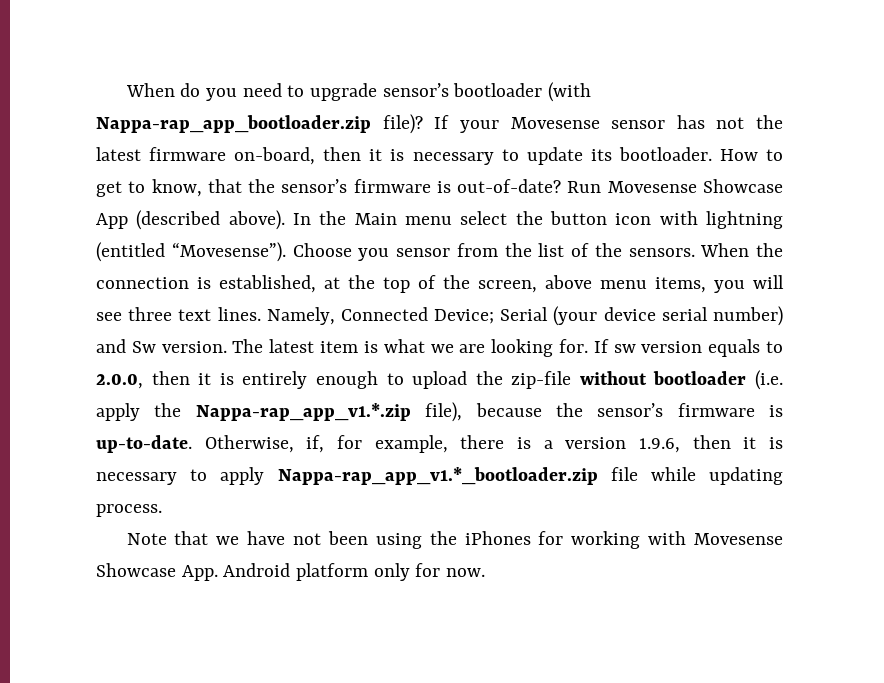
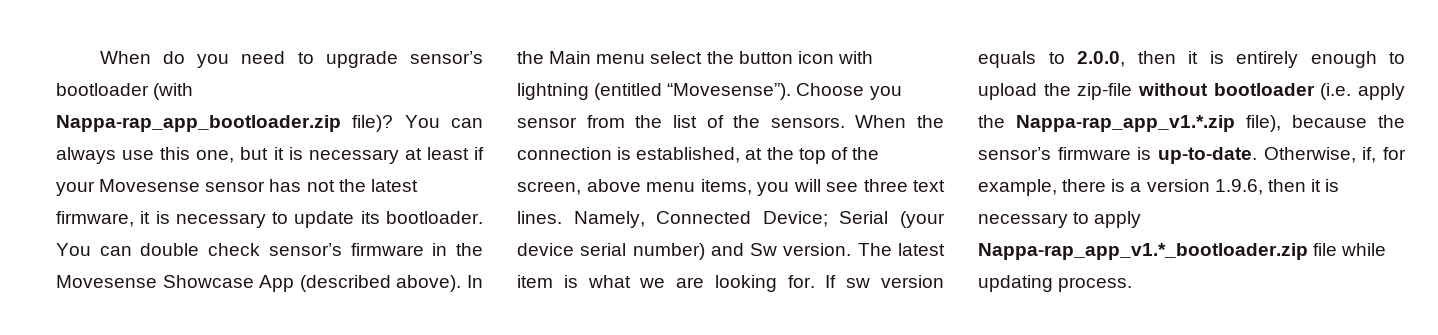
[434,115,450,129] If -> [404,115,483,128] [56,147,484,164] You can always use this one, but it is necessary at least if
[149,147,362,165] firmware on-board, then -> [56,211,134,227] firmware,
[719,149,783,161] [96,179,602,197] How to get to know, that the sensor’s firmware is out-of-date? Run -> [56,243,484,256] You can double check sensor’s firmware in the
[126,531,783,549] [96,563,486,581] // Note that we have not been using the iPhones for working with Movesense Showcase App. Android platform only for now. -> (1133, 284) none

